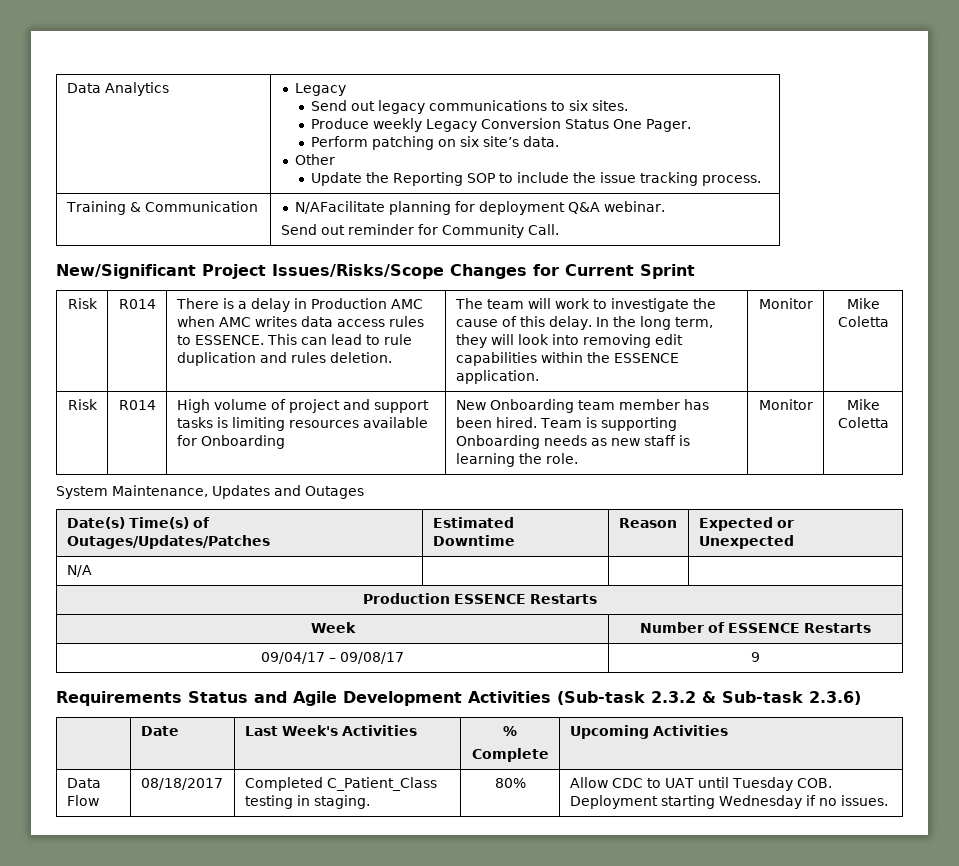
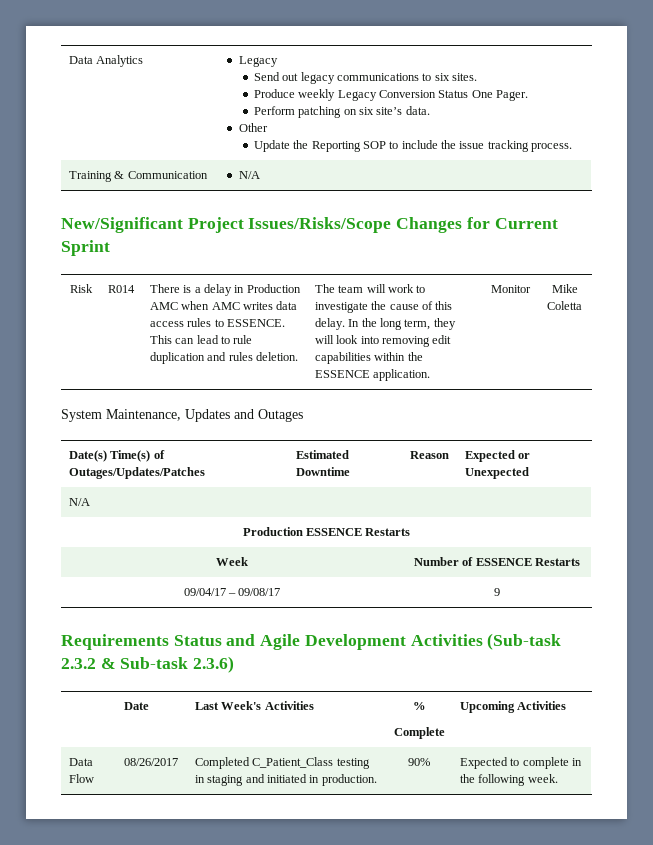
[295,201,666,215] [280,224,559,238] N/AFacilitate planning for deployment Q&A webinar. // Send out reminder for Community Call. -> [238,171,260,179] N/A
[67,399,98,410] [118,400,156,410] [176,399,429,413] [176,417,428,431] [176,435,285,449] [455,399,709,413] [455,417,677,431] [455,435,690,449] [455,453,578,467] [758,399,813,410] [846,399,880,410] [837,417,889,428] // Risk | R014 | High volume of project and support tasks is limiting resources available for Onboarding | New Onboarding team member has been hired. Team is supporting Onboarding needs as new staff is learning the role. | Monitor | Mike Coletta -> (582, 305) none
[140,778,223,790] 08/18/2017 -> [123,758,178,766] 08/26/2017
[313,795,370,809] [494,778,526,788] [569,777,832,791] [569,795,888,809] staging. | 80% | Allow CDC to UAT until Tuesday COB. Deployment starting Wednesday if no issues. -> [207,774,377,786] [408,758,430,766] [459,757,582,769] [459,774,558,786] staging and initiated in production. | 90% | Expected to complete in the following week.

